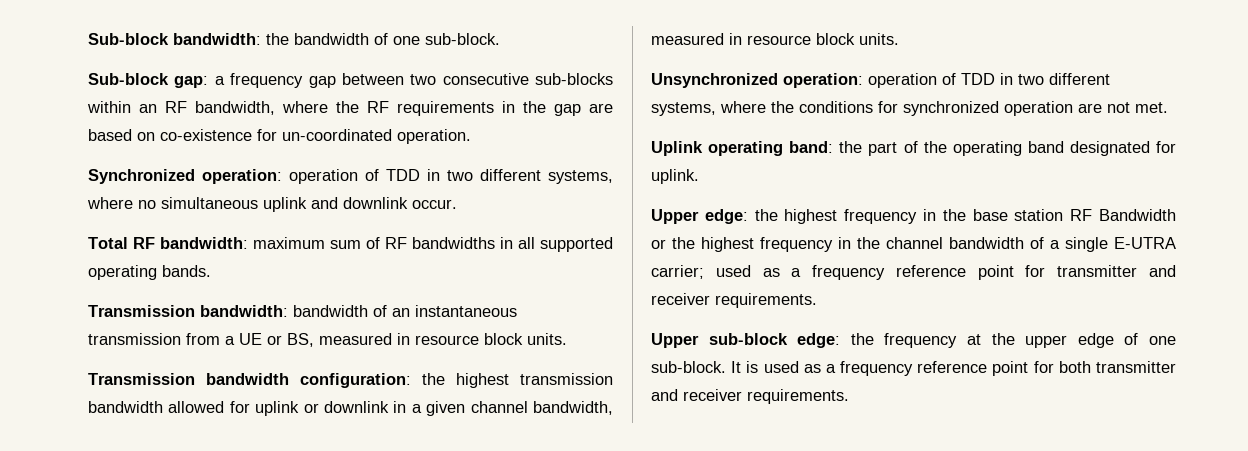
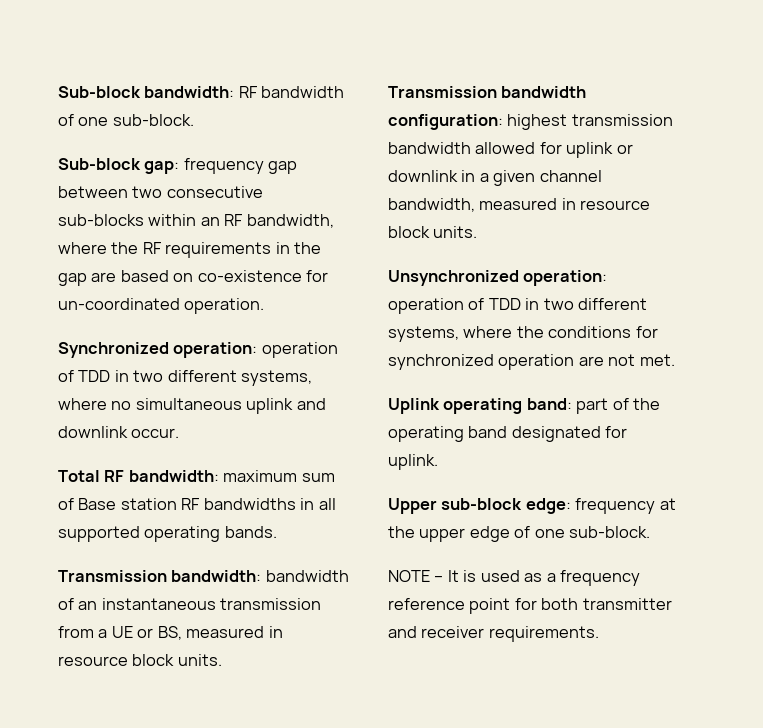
[266,33,289,45] the -> [238,86,257,98] RF
[214,76,225,85] a -> (180, 167) none
(380, 243) none -> [78,498,177,510] Base station
[422,373,445,385] the -> (503, 122) none
[839,141,863,153] the -> (572, 404) none
[651,209,1176,224] [651,237,1176,252] [651,265,1176,280] [651,293,817,308] // Upper edge: the highest frequency in the base station RF Bandwidth or the highest frequency in the channel bandwidth of a single E-UTRA carrier; used as a frequency reference point for transmitter and receiver requirements. -> (438, 462) none
[850,333,874,345] the -> (571, 506) none
(726, 367) none -> [388,570,444,582] // NOTE –

